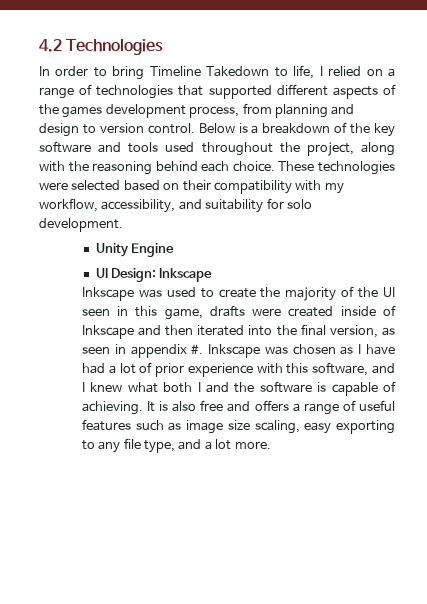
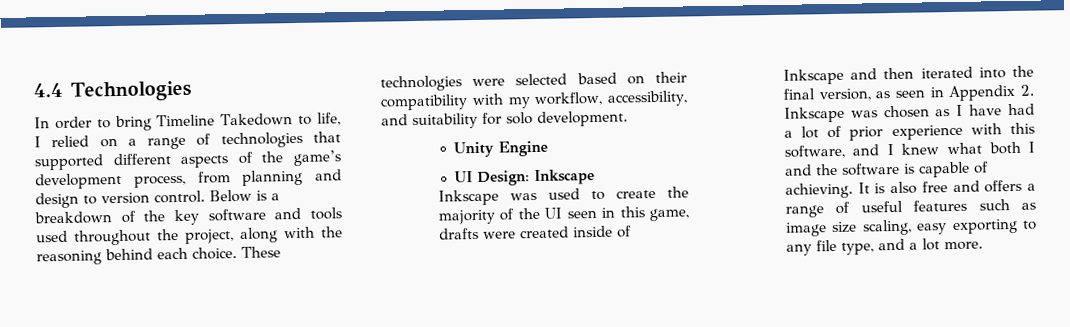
[39,39,62,52] 4.2 -> [33,82,63,98] 4.4
[62,106,103,118] games -> [293,150,342,167] game’s
[130,344,204,358] appendix #. -> [948,84,1034,102] Appendix 2.

